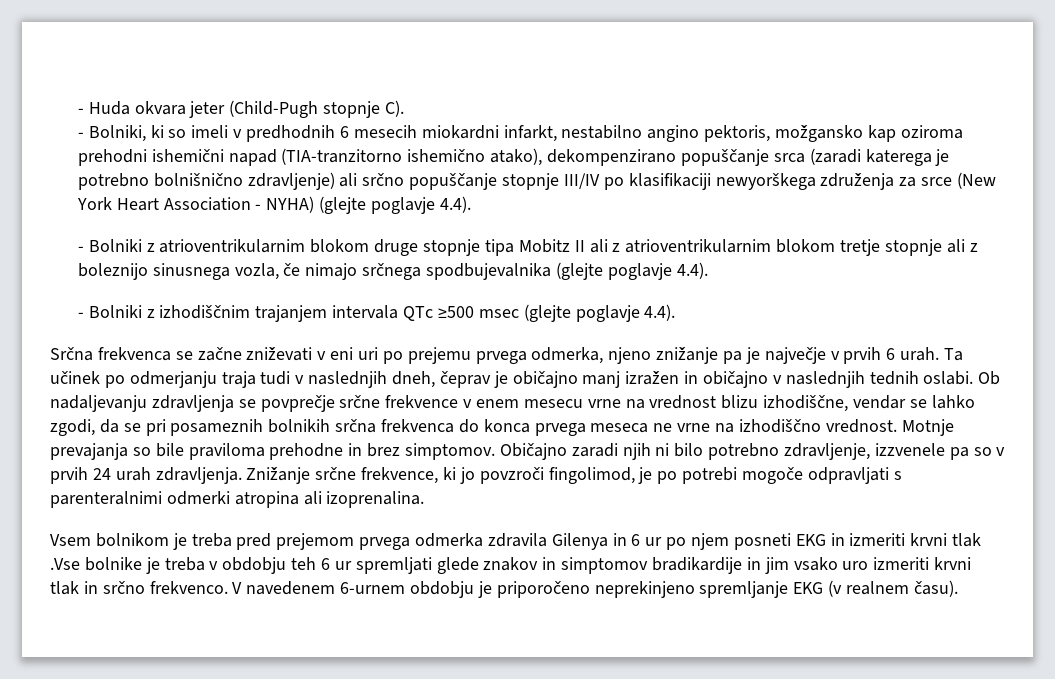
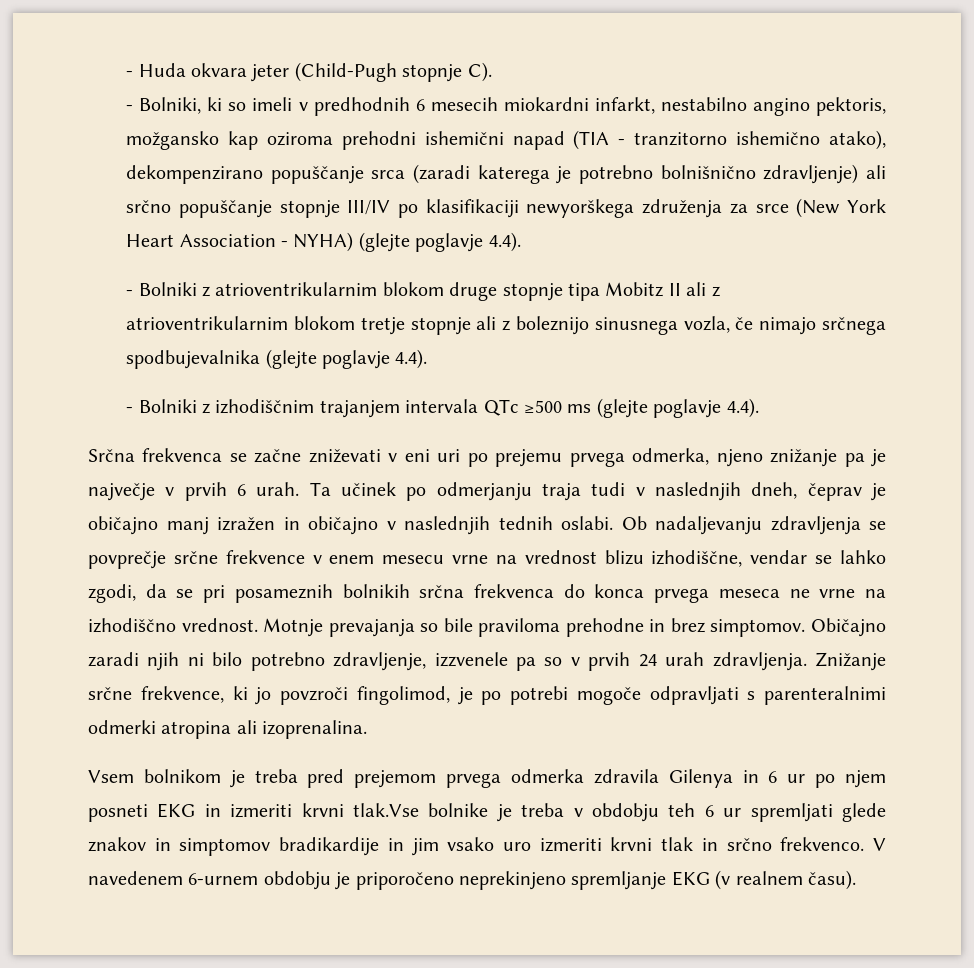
[281,148,403,165] (TIA-tranzitorno -> [573,130,728,150] (TIA - tranzitorno
[478,309,519,318] msec -> [567,404,592,413] ms
[952,533,982,547] [50,558,80,570] tlak .Vse -> [353,803,419,817] tlak.Vse

